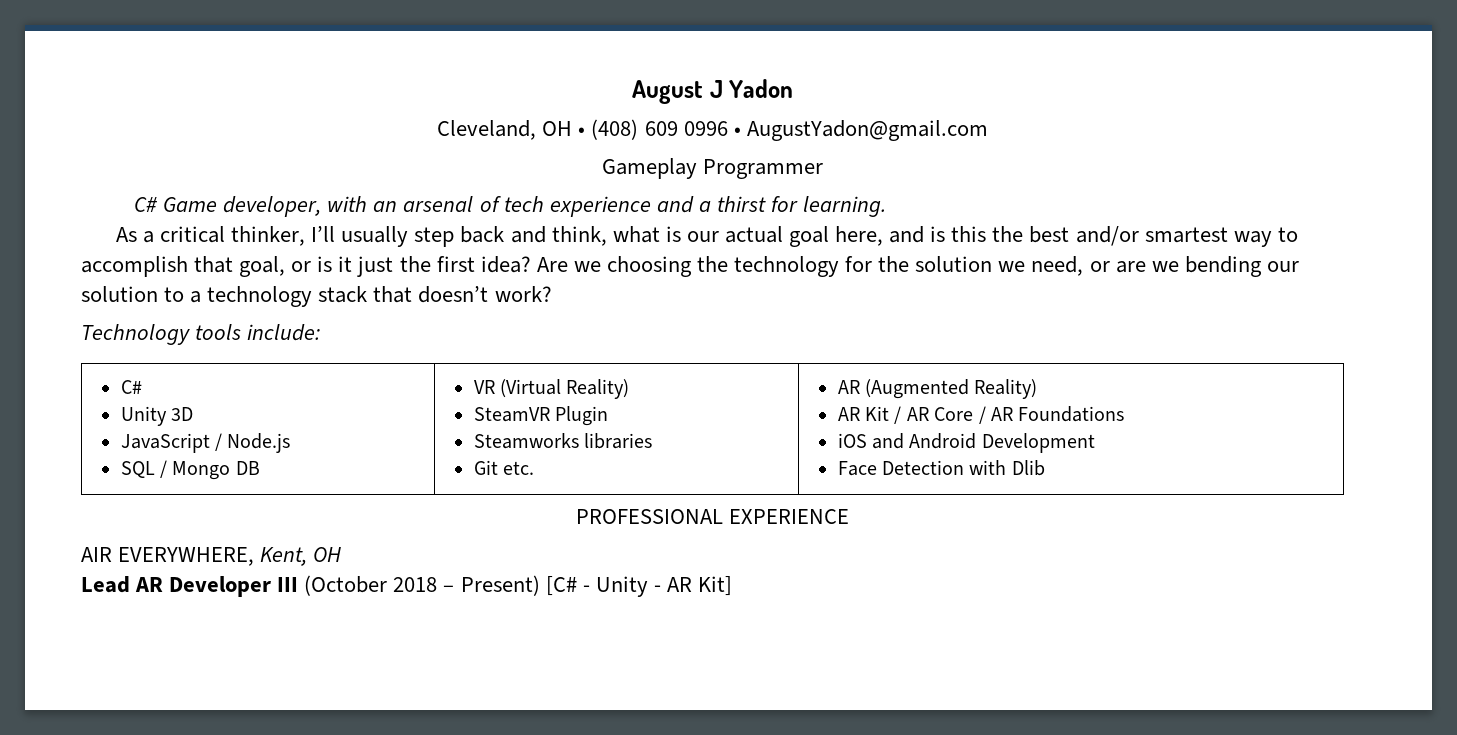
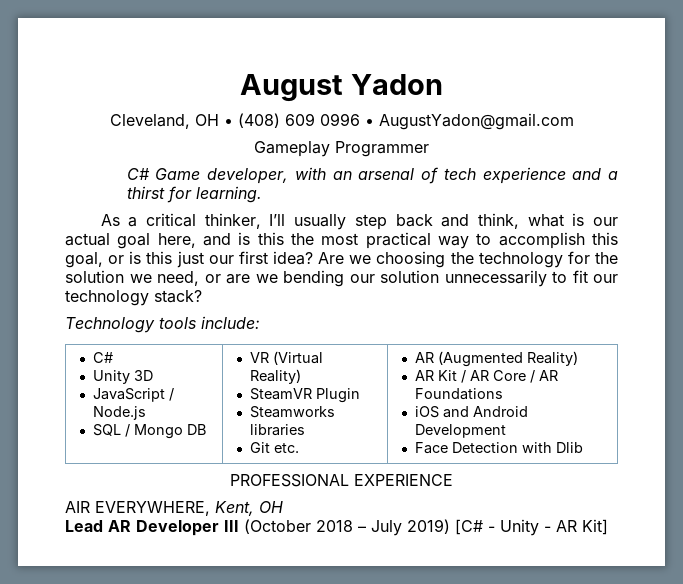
[709,80,723,98] J -> (344, 88) none
[1029,226,1228,246] best and/or smartest -> [321,232,431,249] most practical
[194,256,234,273] that -> [592,232,618,245] this
[338,256,431,277] it just the -> [146,251,234,268] this just our
[164,286,552,307] to a technology stack that doesn’t work? -> [444,270,618,287] [65,290,202,306] unnecessarily to fit our technology stack?
[460,575,540,596] Present) -> [371,519,450,536] July 2019)

